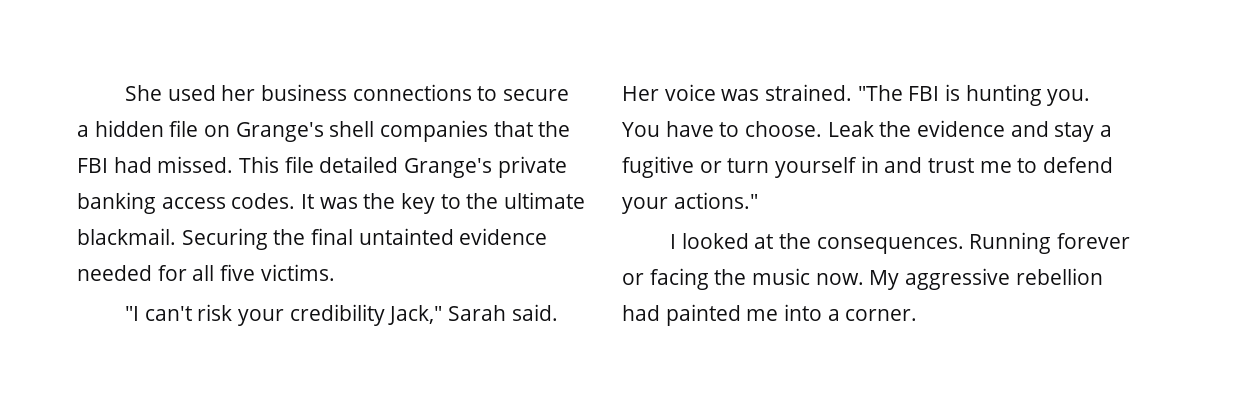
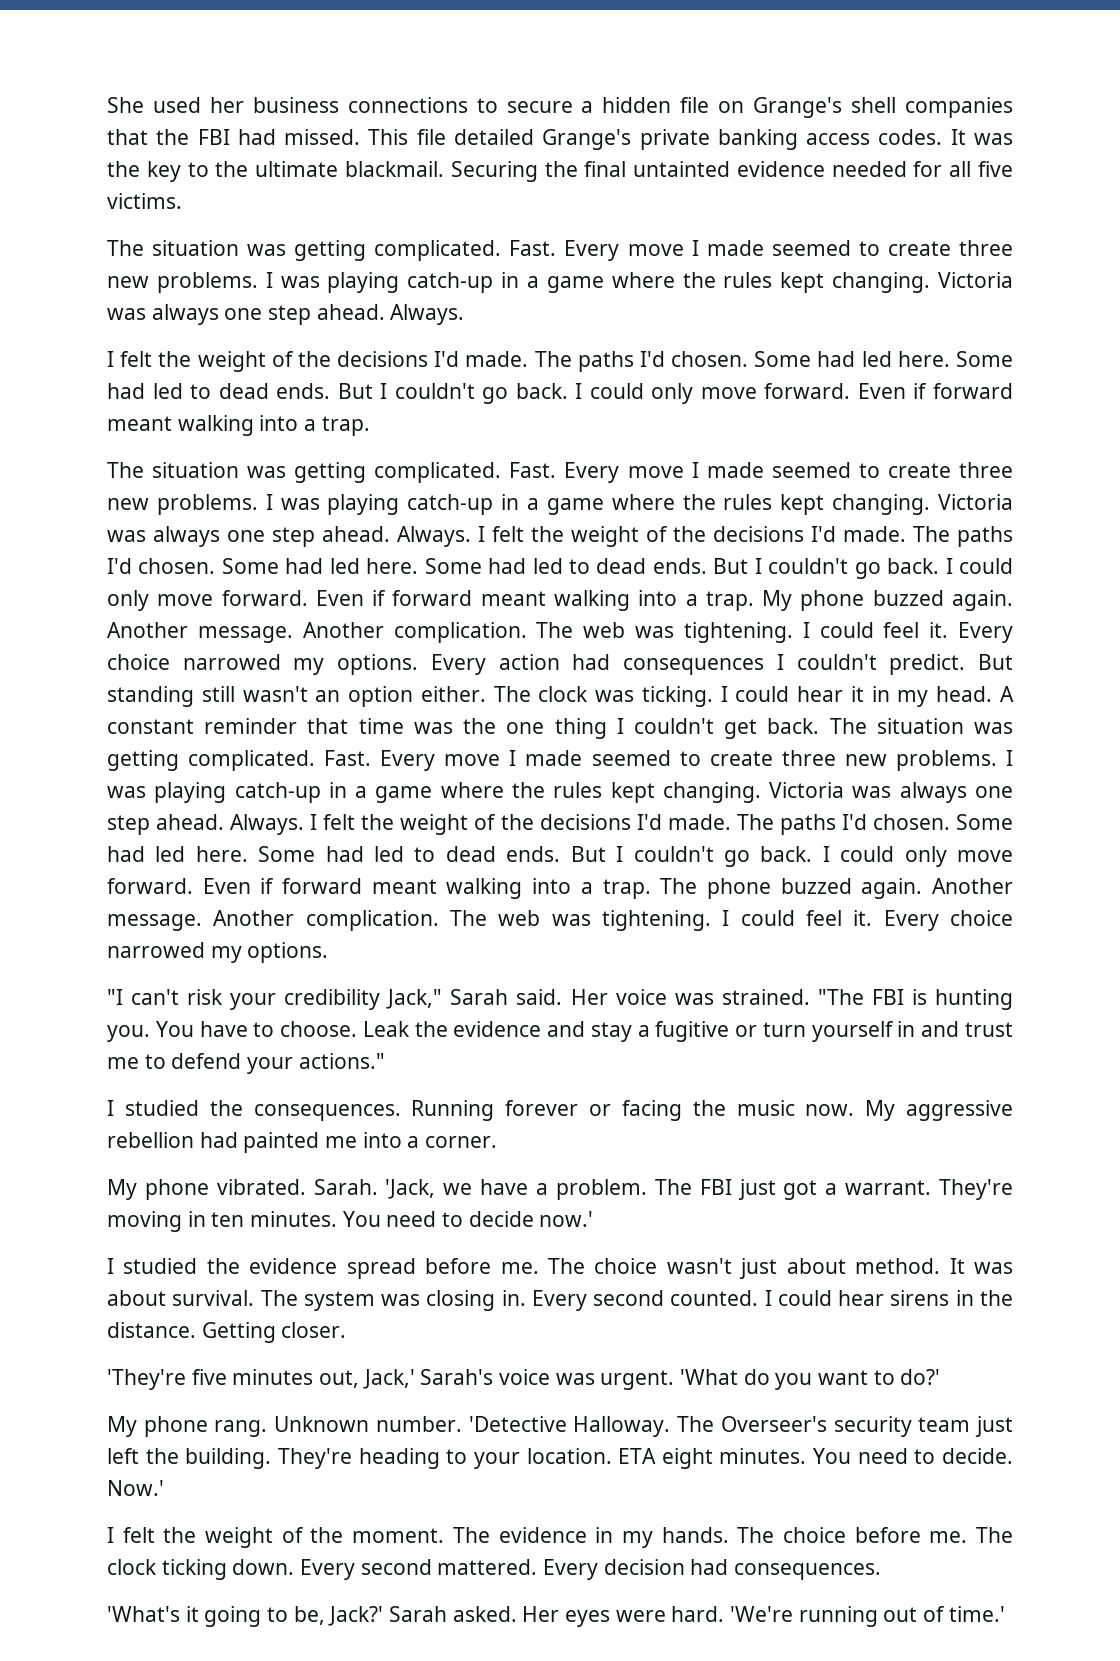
(335, 272) none -> [107,240,1014,261] [107,272,1013,293] [107,304,465,325] [107,351,1013,372] [107,383,1013,404] [107,415,370,436] [107,462,1014,483] [107,494,1013,515] [107,526,1013,547] [107,558,1014,579] [107,590,1014,611] [107,622,1014,643] [107,654,1014,675] [107,686,1014,707] [107,718,1013,739] [107,750,1014,771] [107,782,1014,803] [107,814,1013,835] [107,846,1013,867] [107,878,1014,899] [107,910,1014,931] [107,942,329,963] // The situation was getting complicated. Fast. Every move I made seemed to create three new problems. I was playing catch-up in a game where the rules kept changing. Victoria was always one step ahead. Always. // I felt the weight of the decisions I'd made. The paths I'd chosen. Some had led here. Some had led to dead ends. But I couldn't go back. I could only move forward. Even if forward meant walking into a trap. // The situation was getting complicated. Fast. Every move I made seemed to create three new problems. I was playing catch-up in a game where the rules kept changing. Victoria was always one step ahead. Always. I felt the weight of the decisions I'd made. The paths I'd chosen. Some had led here. Some had led to dead ends. But I couldn't go back. I could only move forward. Even if forward meant walking into a trap. My phone buzzed again. Another message. Another complication. The web was tightening. I could feel it. Every choice narrowed my options. Every action had consequences I couldn't predict. But standing still wasn't an option either. The clock was ticking. I could hear it in my head. A constant reminder that time was the one thing I couldn't get back. The situation was getting complicated. Fast. Every move I made seemed to create three new problems. I was playing catch-up in a game where the rules kept changing. Victoria was always one step ahead. Always. I felt the weight of the decisions I'd made. The paths I'd chosen. Some had led here. Some had led to dead ends. But I couldn't go back. I could only move forward. Even if forward meant walking into a trap. The phone buzzed again. Another message. Another complication. The web was tightening. I could feel it. Every choice narrowed my options.
[681,233,774,249] looked at -> [124,1100,199,1116] studied
(918, 315) none -> [107,1179,1014,1200] [107,1211,594,1232] [107,1258,1014,1279] [107,1290,1013,1311] [107,1322,347,1343] [107,1369,941,1390] [107,1416,1014,1437] [107,1448,1013,1469] [107,1480,164,1496] [107,1527,1013,1548] [107,1559,882,1580] [107,1606,1005,1627] // My phone vibrated. Sarah. 'Jack, we have a problem. The FBI just got a warrant. They're moving in ten minutes. You need to decide now.' // I studied the evidence spread before me. The choice wasn't just about method. It was about survival. The system was closing in. Every second counted. I could hear sirens in the distance. Getting closer. // 'They're five minutes out, Jack,' Sarah's voice was urgent. 'What do you want to do?' // My phone rang. Unknown number. 'Detective Halloway. The Overseer's security team just left the building. They're heading to your location. ETA eight minutes. You need to decide. Now.' // I felt the weight of the moment. The evidence in my hands. The choice before me. The clock ticking down. Every second mattered. Every decision had consequences. // 'What's it going to be, Jack?' Sarah asked. Her eyes were hard. 'We're running out of time.'

